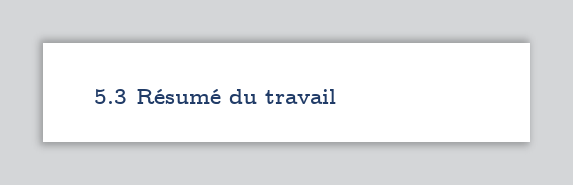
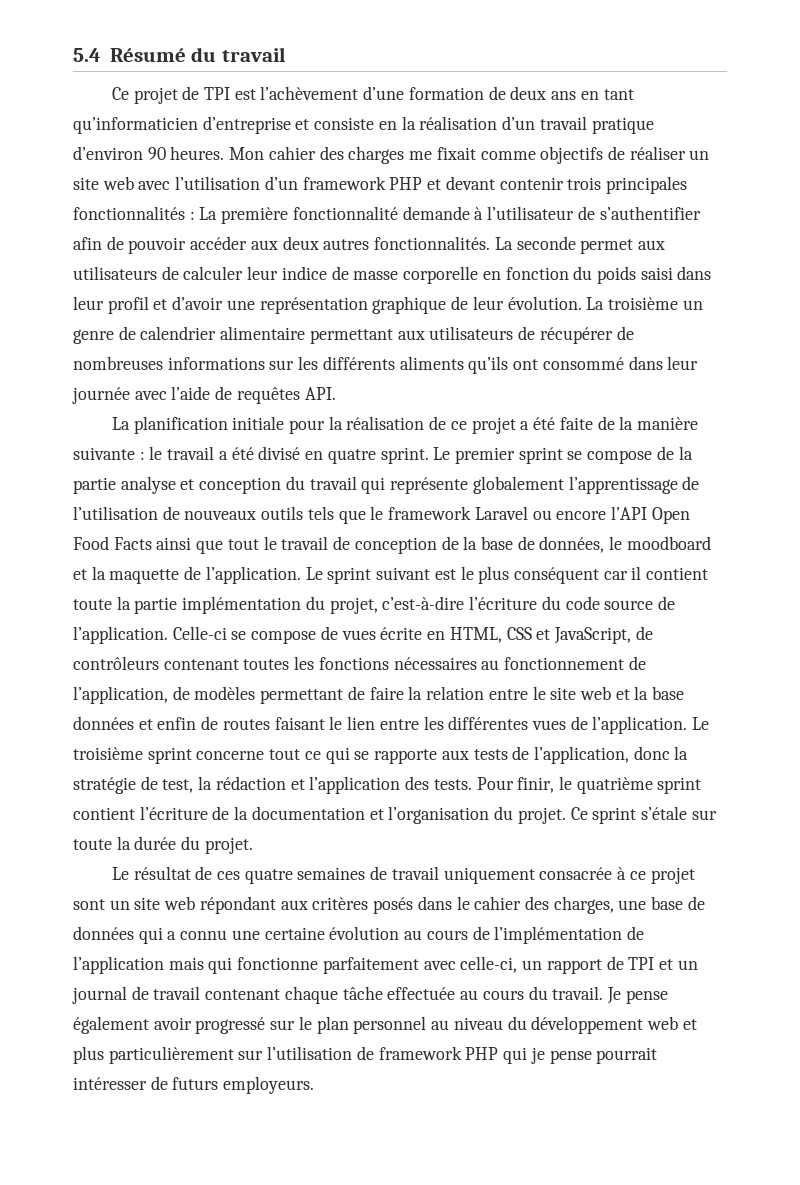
[94,89,127,104] 5.3 -> [73,48,101,62] 5.4
(336, 96) none -> [111,86,634,104] [73,116,654,134] [73,146,710,164] [73,176,687,194] [73,206,701,224] [73,236,665,254] [73,266,712,284] [73,296,703,314] [73,326,634,344] [73,356,699,374] [72,386,336,404] [111,416,698,434] [73,446,693,464] [73,476,700,494] [73,506,690,524] [73,536,711,554] [73,566,709,584] [73,596,675,614] [73,626,653,644] [73,656,646,670] [73,686,685,704] [73,716,710,734] [73,746,689,764] [73,776,702,794] [73,806,717,824] [73,836,253,854] [111,866,695,884] [73,896,705,914] [73,926,644,944] [73,956,698,974] [72,986,668,1004] [73,1016,697,1034] [73,1046,658,1064] [73,1076,315,1094] // Ce projet de TPI est l’achèvement d’une formation de deux ans en tant qu’informaticien d’entreprise et consiste en la réalisation d’un travail pratique d’environ 90 heures. Mon cahier des charges me fixait comme objectifs de réaliser un site web avec l’utilisation d’un framework PHP et devant contenir trois principales fonctionnalités : La première fonctionnalité demande à l’utilisateur de s’authentifier afin de pouvoir accéder aux deux autres fonctionnalités. La seconde permet aux utilisateurs de calculer leur indice de masse corporelle en fonction du poids saisi dans leur profil et d’avoir une représentation graphique de leur évolution. La troisième un genre de calendrier alimentaire permettant aux utilisateurs de récupérer de nombreuses informations sur les différents aliments qu’ils ont consommé dans leur journée avec l’aide de requêtes API. // La planification initiale pour la réalisation de ce projet a été faite de la manière suivante : le travail a été divisé en quatre sprint. Le premier sprint se compose de la partie analyse et conception du travail qui représente globalement l’apprentissage de l’utilisation de nouveaux outils tels que le framework Laravel ou encore l’API Open Food Facts ainsi que tout le travail de conception de la base de données, le moodboard et la maquette de l’application. Le sprint suivant est le plus conséquent car il contient toute la partie implémentation du projet, c’est-à-dire l’écriture du code source de l’application. Celle-ci se compose de vues écrite en HTML, CSS et JavaScript, de contrôleurs contenant toutes les fonctions nécessaires au fonctionnement de l’application, de modèles permettant de faire la relation entre le site web et la base données et enfin de routes faisant le lien entre les différentes vues de l’application. Le troisième sprint concerne tout ce qui se rapporte aux tests de l’application, donc la stratégie de test, la rédaction et l’application des tests. Pour finir, le quatrième sprint contient l’écriture de la documentation et l’organisation du projet. Ce sprint s’étale sur toute la durée du projet. // Le résultat de ces quatre semaines de travail uniquement consacrée à ce projet sont un site web répondant aux critères posés dans le cahier des charges, une base de données qui a connu une certaine évolution au cours de l’implémentation de l’application mais qui fonctionne parfaitement avec celle-ci, un rapport de TPI et un journal de travail contenant chaque tâche effectuée au cours du travail. Je pense également avoir progressé sur le plan personnel au niveau du développement web et plus particulièrement sur l’utilisation de framework PHP qui je pense pourrait intéresser de futurs employeurs.

